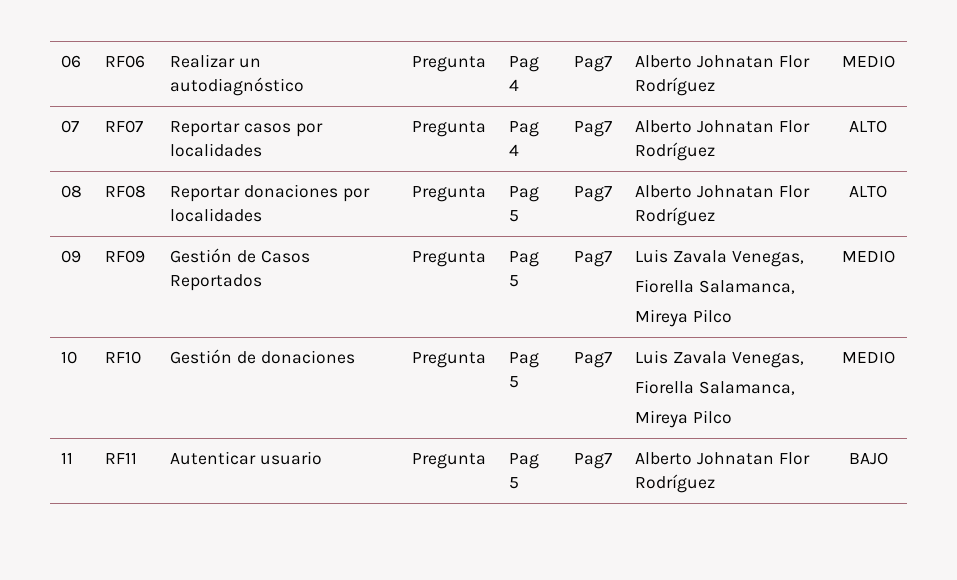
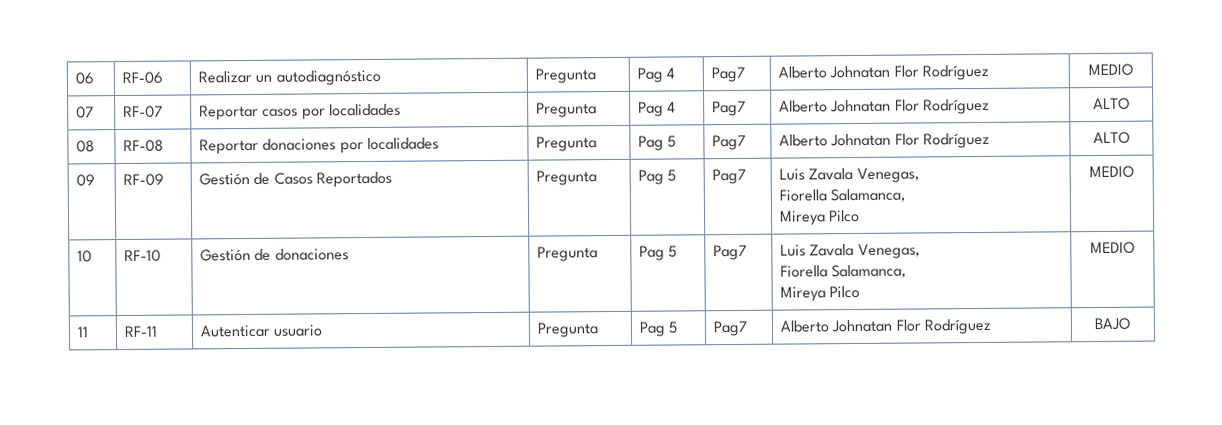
[105,55,146,68] RF06 -> [122,71,164,84] RF-06
[105,120,144,133] RF07 -> [123,105,164,118] RF-07
[105,185,147,198] RF08 -> [123,139,165,152] RF-08
[105,250,146,263] RF09 -> [123,173,165,186] RF-09
[105,351,142,364] RF10 -> [124,249,162,262] RF-10
[105,452,138,464] RF11 -> [124,325,159,337] RF-11

